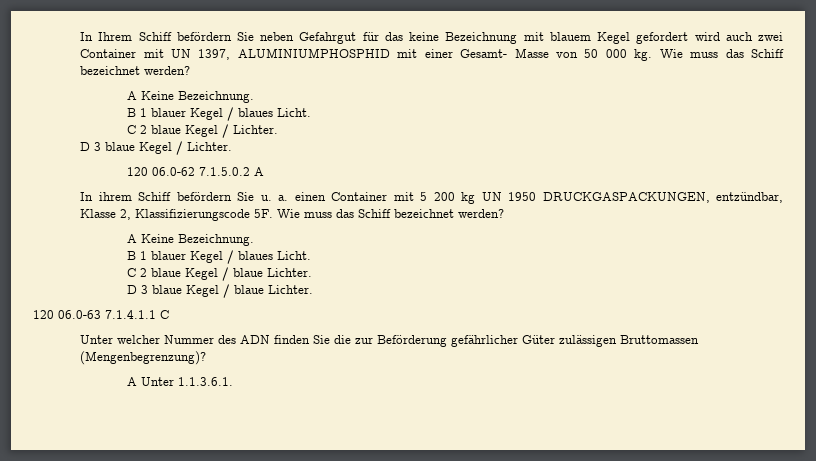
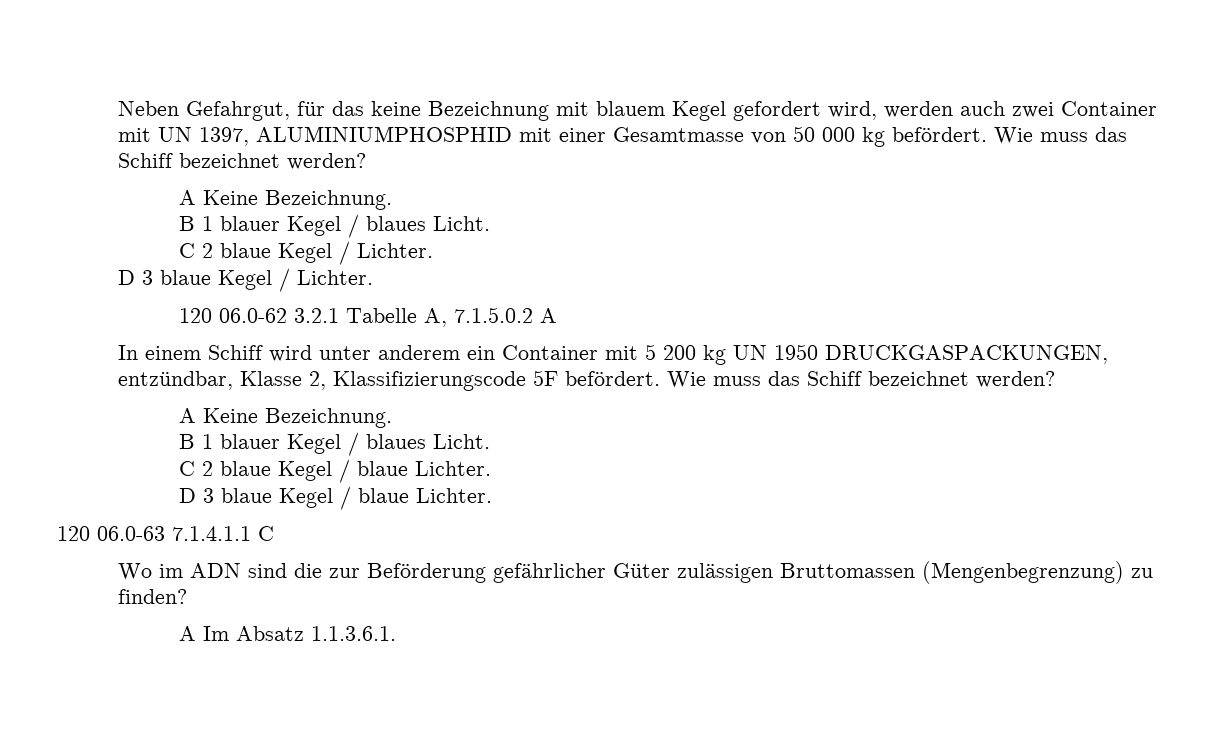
[80,32,357,44] In Ihrem Schiff befördern Sie neben Gefahrgut -> [117,101,290,121] Neben Gefahrgut,
[694,32,720,41] wird -> [827,101,953,120] wird, werden
[460,48,549,58] Gesamt- Masse -> [612,127,744,142] Gesamtmasse
[634,49,653,61] kg. -> [861,127,987,147] kg befördert.
(196, 171) none -> [293,308,447,327] 3.2.1 Tabelle A,
[98,192,326,201] ihrem Schiff befördern Sie u. a. einen -> [144,345,495,362] einem Schiff wird unter anderem ein
[254,209,274,218] 5F. -> [532,370,660,386] 5F befördert.
[80,335,331,344] Unter welcher Nummer des ADN finden Sie -> [117,563,287,580] Wo im ADN sind
[80,351,207,365] [127,377,175,386] (Mengenbegrenzung)? // A Unter -> [921,561,1153,584] [117,589,187,604] [178,626,304,641] (Mengenbegrenzung) zu finden? // A Im Absatz

